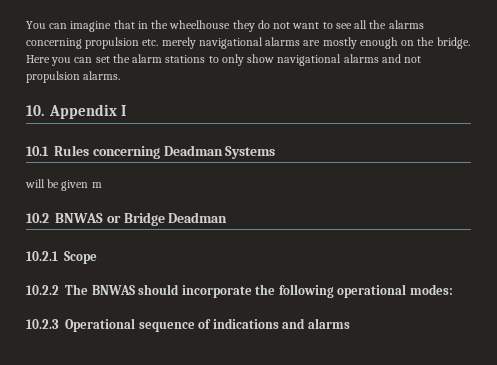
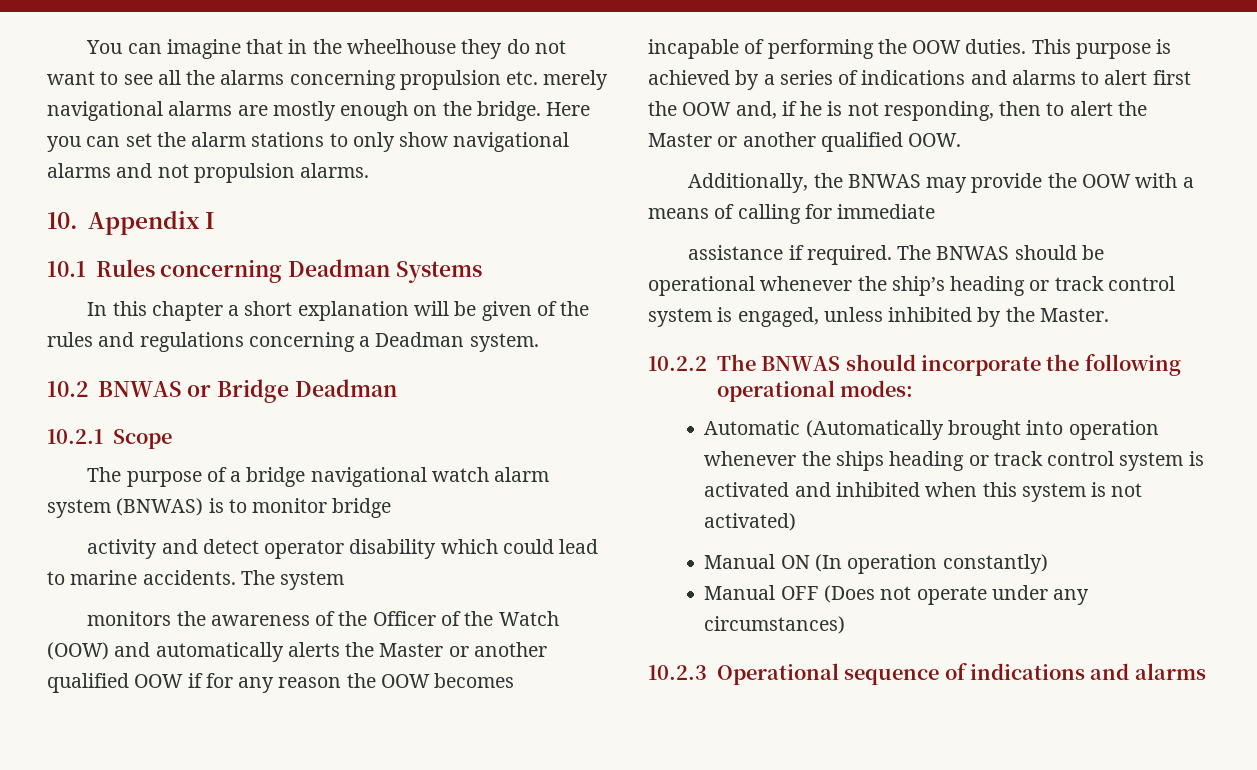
[25,179,102,191] will be given m -> [87,301,590,321] [47,332,539,352] In this chapter a short explanation will be given of the rules and regulations concerning a Deadman system.
(97, 257) none -> [87,467,550,487] [47,498,392,518] [87,539,599,559] [47,570,345,590] [87,611,559,626] [47,642,547,662] [47,673,515,693] [648,39,1172,59] [648,70,1191,90] [648,101,1147,121] [648,132,962,152] [688,173,1194,193] [648,204,936,224] [688,245,1104,265] [648,276,1175,296] [648,307,1109,327] // The purpose of a bridge navigational watch alarm system (BNWAS) is to monitor bridge // activity and detect operator disability which could lead to marine accidents. The system // monitors the awareness of the Officer of the Watch (OOW) and automatically alerts the Master or another qualified OOW if for any reason the OOW becomes incapable of performing the OOW duties. This purpose is achieved by a series of indications and alarms to alert first the OOW and, if he is not responding, then to alert the Master or another qualified OOW. // Additionally, the BNWAS may provide the OOW with a means of calling for immediate // assistance if required. The BNWAS should be operational whenever the ship’s heading or track control system is engaged, unless inhibited by the Master.
(453, 289) none -> [704,420,1159,440] [704,451,1204,471] [704,482,1143,502] [704,513,797,531] [704,554,1048,574] [704,585,1090,605] [704,616,846,634] // Automatic (Automatically brought into operation whenever the ships heading or track control system is activated and inhibited when this system is not activated) // Manual ON (In operation constantly) // Manual OFF (Does not operate under any circumstances)

